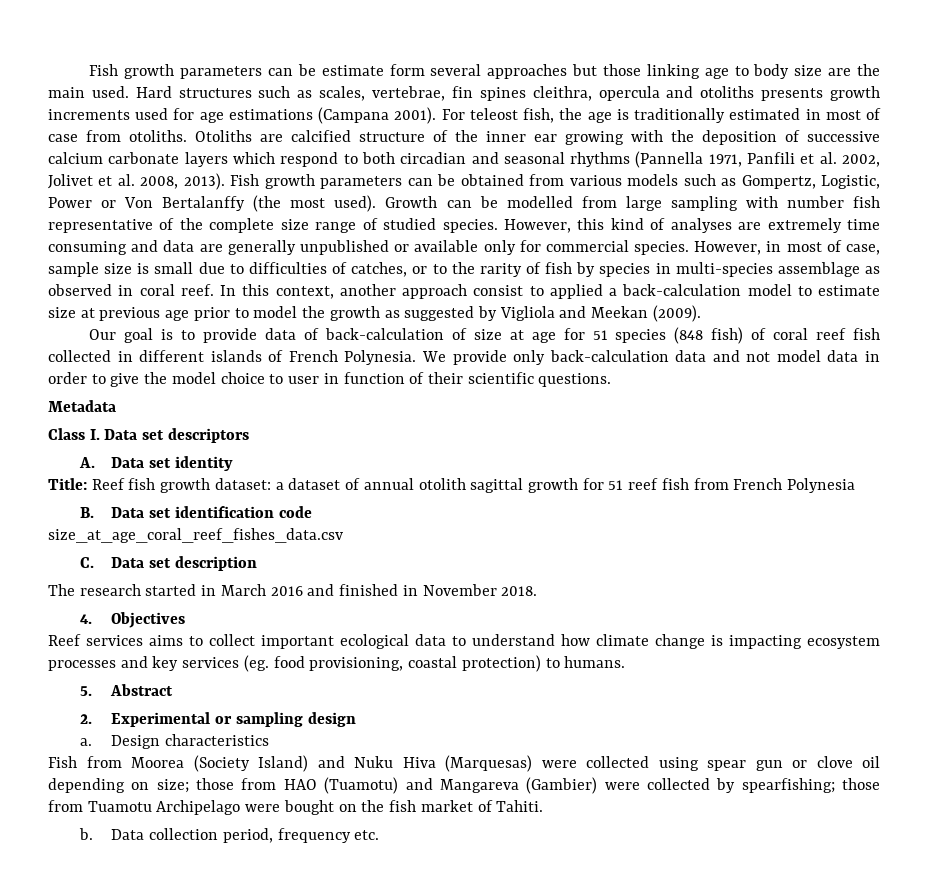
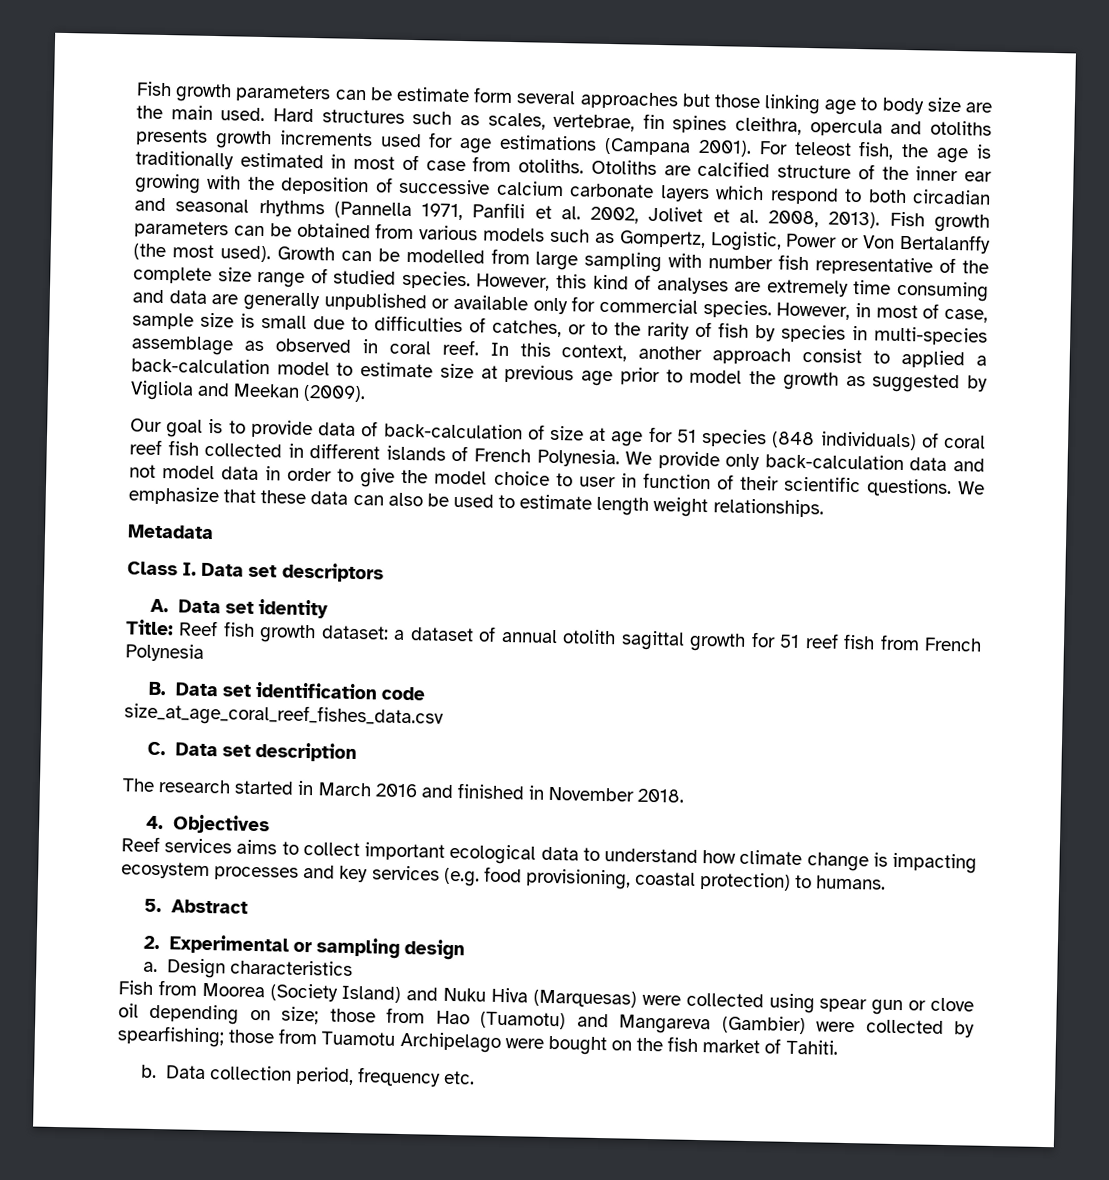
[711,327,744,344] fish) -> [819,431,917,451] individuals)
(612, 380) none -> [957,481,985,495] [128,486,824,518] We emphasize that these data can also be used to estimate length weight relationships.
[243,655,269,672] (eg. -> [442,867,480,887] (e.g.
[283,779,317,790] HAO -> [435,1010,470,1025] Hao

